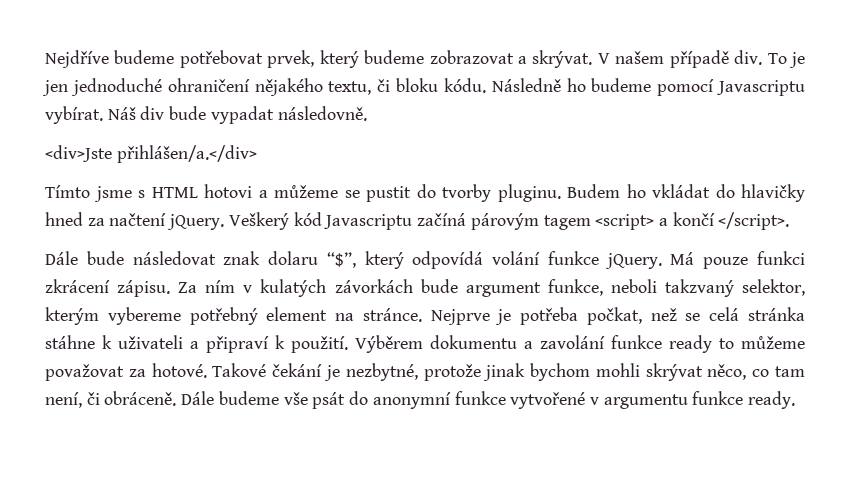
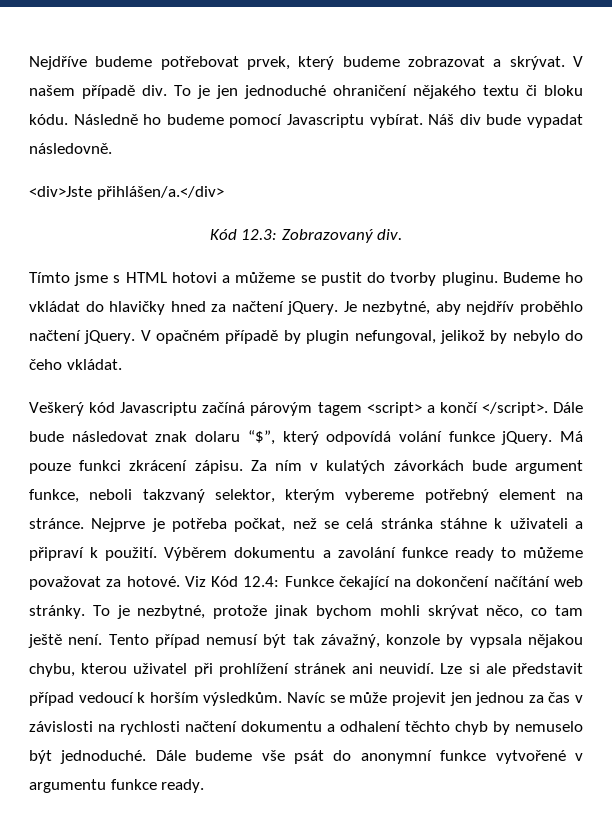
[328,81,372,95] textu, -> [483,85,519,96] textu
(257, 154) none -> [209,229,403,243] // Kód 12.3: Zobrazovaný div.
[567,184,620,198] Budem -> [502,272,560,283] Budeme
(225, 222) none -> [343,301,583,315] [29,330,584,344] [29,359,122,370] Je nezbytné, aby nejdřív proběhlo načtení jQuery. V opačném případě by plugin nefungoval, jelikož by nebylo do čeho vkládat. //
(790, 221) // -> (548, 409) none
[212,363,323,377] Takové čekání -> [184,576,583,590] [29,605,110,619] Viz Kód 12.4: Funkce čekající na dokončení načítání web stránky. To
[45,391,177,408] není, či obráceně. -> [28,634,583,648] [29,663,583,677] [29,692,583,706] [29,721,583,735] [29,750,147,764] ještě není. Tento případ nemusí být tak závažný, konzole by vypsala nějakou chybu, kterou uživatel při prohlížení stránek ani neuvidí. Lze si ale představit případ vedoucí k horším výsledkům. Navíc se může projevit jen jednou za čas v závislosti na rychlosti načtení dokumentu a odhalení těchto chyb by nemuselo být jednoduché.

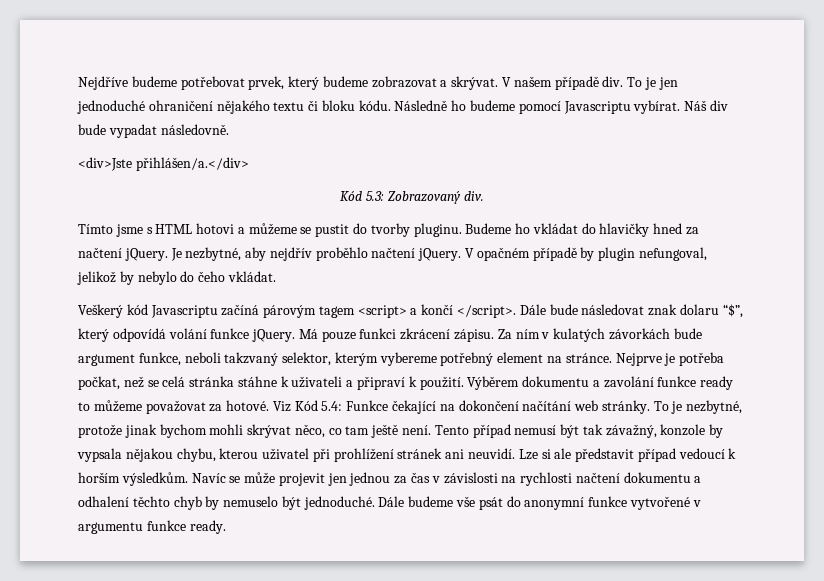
[241,229,278,240] 12.3: -> [366,191,385,201] 5.3:
[243,576,280,587] 12.4: -> [321,401,343,411] 5.4:

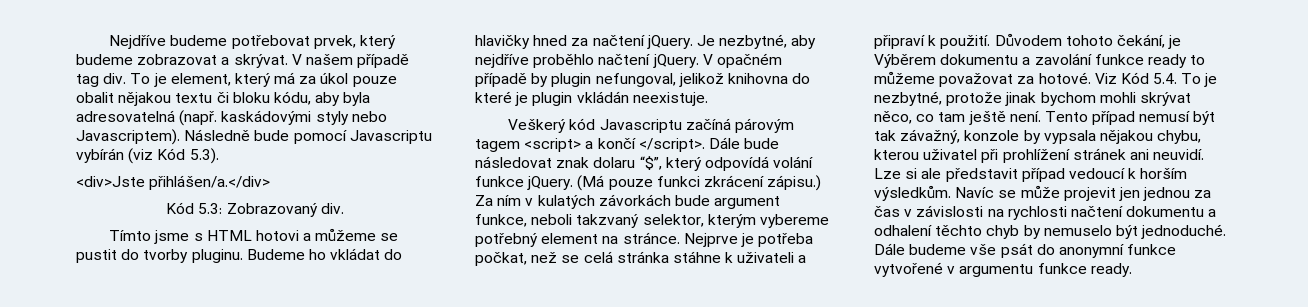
(599, 83) none -> [76,74,99,87] tag
[658,77,678,90] [77,100,728,114] [78,124,229,138] jen jednoduché ohraničení nějakého textu či bloku kódu. Následně ho budeme pomocí Javascriptu vybírat. Náš div bude vypadat následovně. -> [170,72,397,87] [76,91,371,106] [76,110,387,126] [76,129,432,145] [76,148,219,164] element, který má za úkol pouze obalit nějakou textu či bloku kódu, aby byla adresovatelná (např. kaskádovými styly nebo Javascriptem). Následně bude pomocí Javascriptu vybírán (viz Kód 5.3).
[269,247,312,261] nejdřív -> [475,54,529,68] nejdříve
[119,271,276,285] by nebylo do čeho vkládat. -> [727,73,811,84] [475,91,708,106] knihovna do které je plugin vkládán neexistuje.
[298,329,318,339] Má -> [577,175,605,191] (Má
[454,329,495,342] zápisu. -> [767,175,822,191] zápisu.)
(464, 383) none -> [994,33,1182,49] Důvodem tohoto čekání, je
[321,400,650,414] 5.4: Funkce čekající na dokončení načítání web stránky. -> [1153,73,1178,84] 5.4.

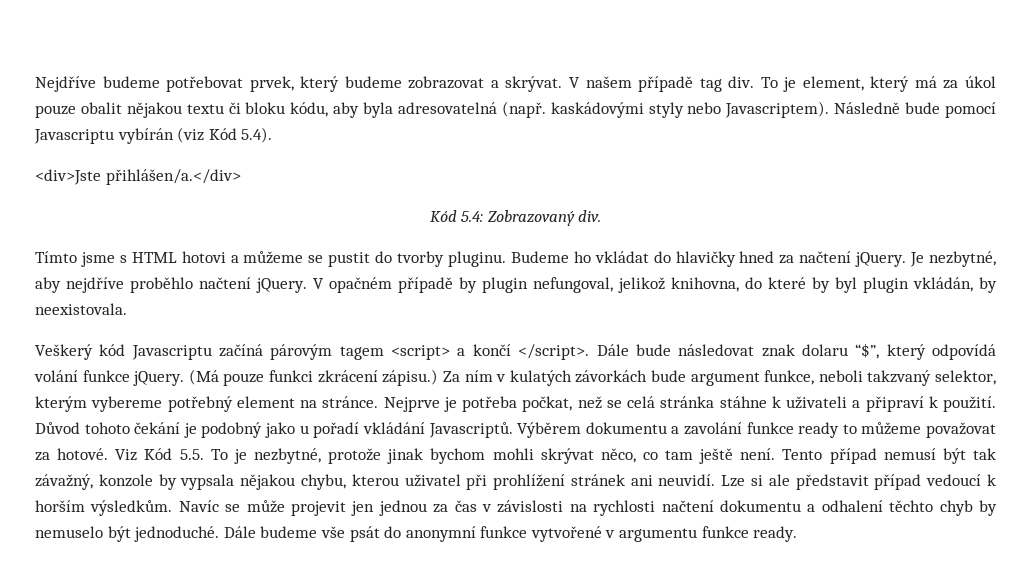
[189,148,219,164] 5.3). -> [241,127,273,143] 5.4).
[198,203,223,214] 5.3: -> [461,211,484,222] 5.4:
[727,73,788,84] knihovna -> [671,277,739,292] knihovna,
[515,91,708,106] je plugin vkládán neexistuje. -> [812,277,997,293] [35,303,127,315] by byl plugin vkládán, by neexistovala.
[994,33,1182,49] Důvodem tohoto čekání, je -> [35,422,513,438] Důvod tohoto čekání je podobný jako u pořadí vkládání Javascriptů.
[1153,73,1178,84] 5.4. -> [179,449,204,460] 5.5.

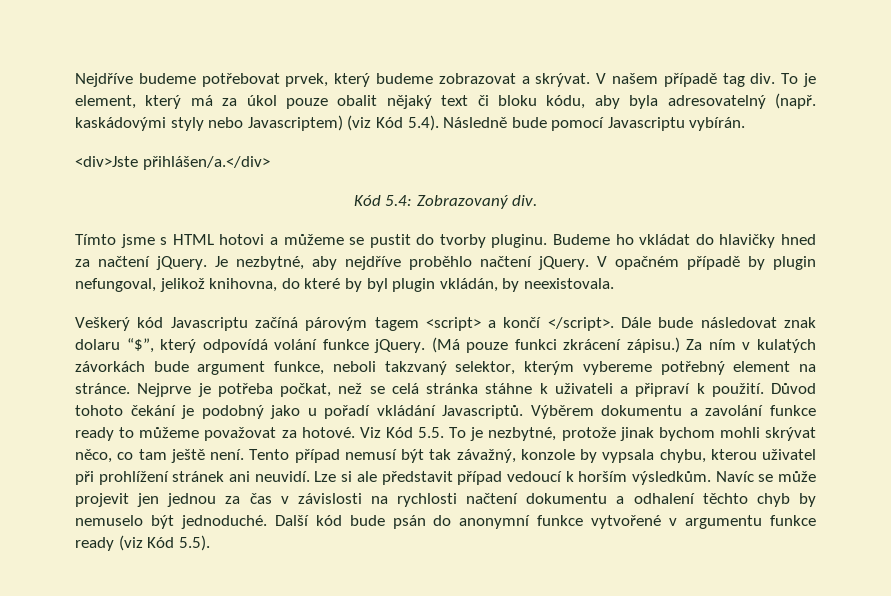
[126,102,224,118] nějakou textu -> [386,95,469,109] nějaký text
[397,102,497,114] adresovatelná -> [667,95,766,109] adresovatelný
[725,101,996,118] [34,127,273,144] Javascriptem). Následně bude pomocí Javascriptu vybírán (viz Kód 5.4). -> [247,115,746,131] Javascriptem) (viz Kód 5.4). Následně bude pomocí Javascriptu vybírán.
[240,474,296,490] nějakou -> (655, 456) none
[223,526,380,542] Dále budeme vše psát -> [274,515,426,529] Další kód bude psán
[753,526,798,542] ready. -> [75,535,210,551] ready (viz Kód 5.5).

